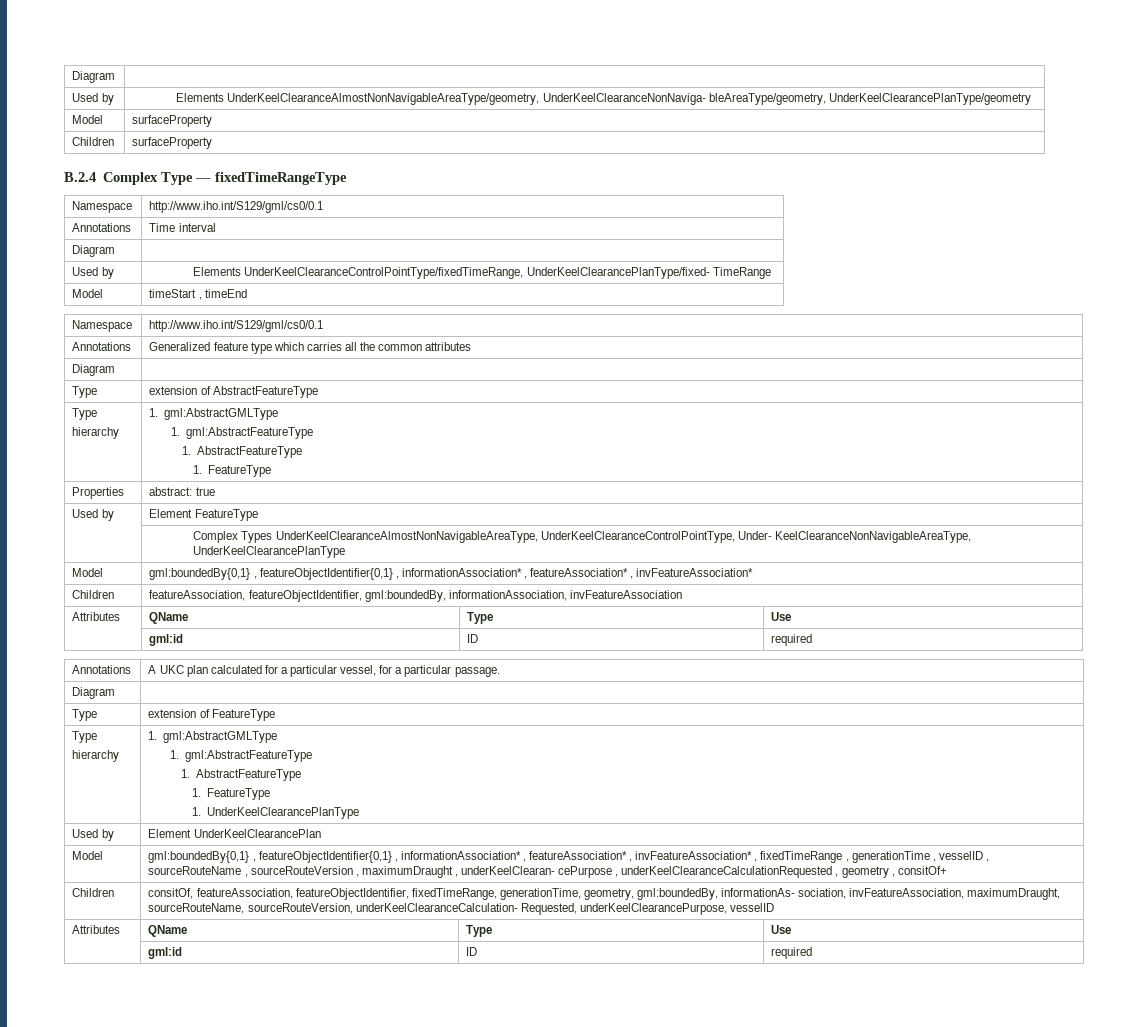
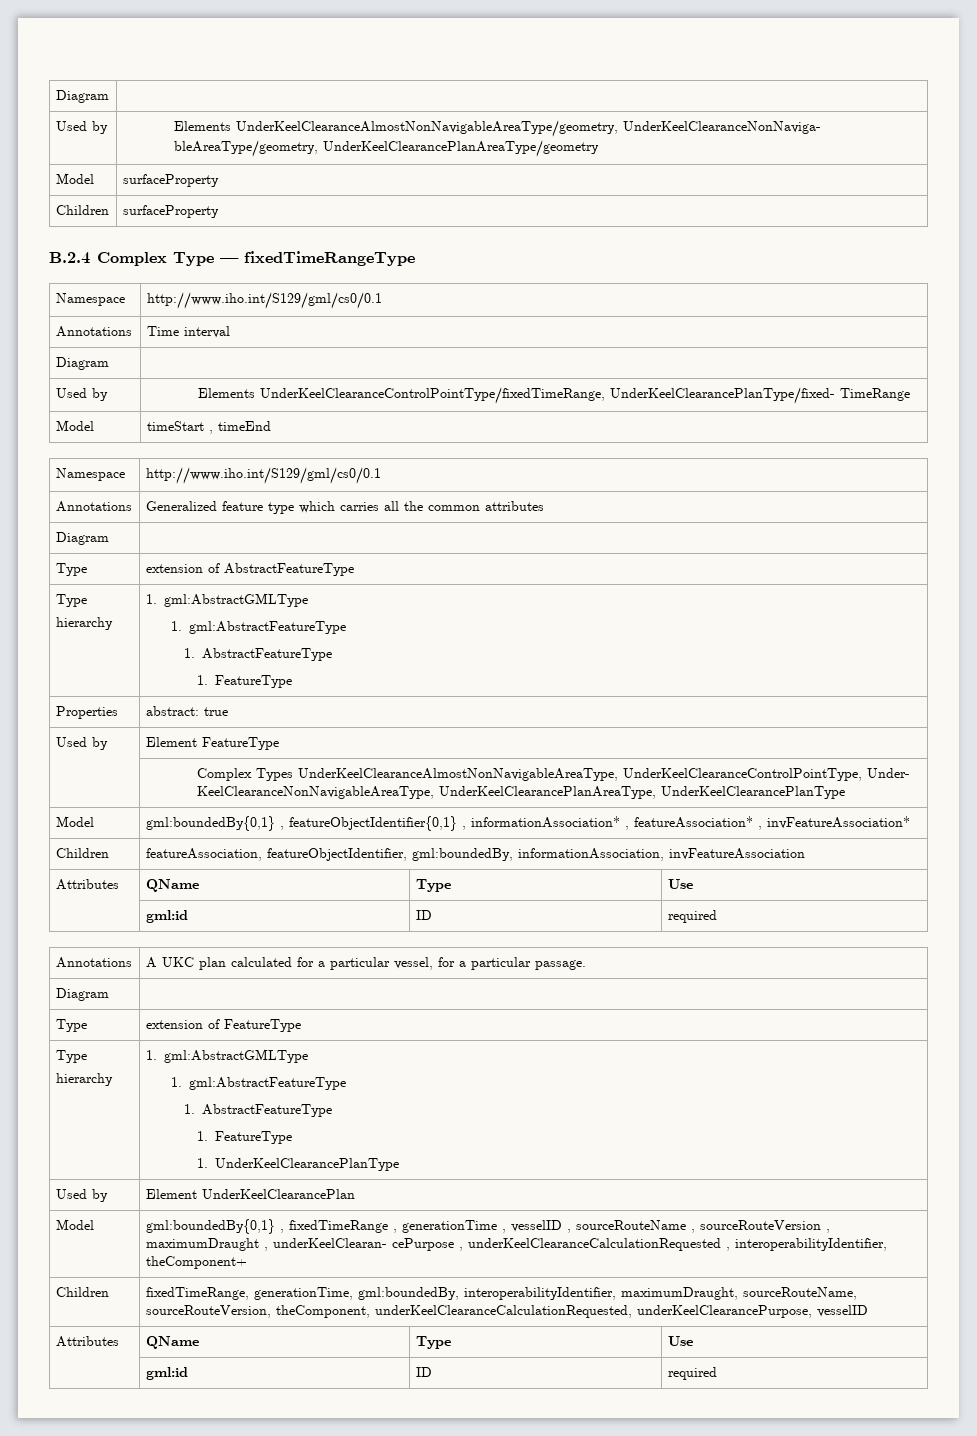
[828,93,1031,105] UnderKeelClearancePlanType/geometry -> [322,140,599,157] UnderKeelClearancePlanAreaType/geometry
(971, 537) none -> [438,786,656,799] UnderKeelClearancePlanAreaType,
[258,851,758,863] featureObjectIdentifier{0,1} , informationAssociation* , featureAssociation* , invFeatureAssociation* , -> (284, 1231) none
[841,866,947,878] [72,888,115,897] [148,888,965,900] geometry , consitOf+ // Children | consitOf, featureAssociation, featureObjectIdentifier, fixedTimeRange, generationTime, geometry, gml:boundedBy, informationAs- sociation, invFeatureAssociation, -> [734,1238,887,1251] [145,1256,247,1269] [55,1287,109,1297] [145,1287,616,1300] interoperabilityIdentifier, theComponent+ // Children | fixedTimeRange, generationTime, gml:boundedBy, interoperabilityIdentifier,
[355,903,577,915] underKeelClearanceCalculation- Requested, -> [275,1305,632,1318] theComponent, underKeelClearanceCalculationRequested,

